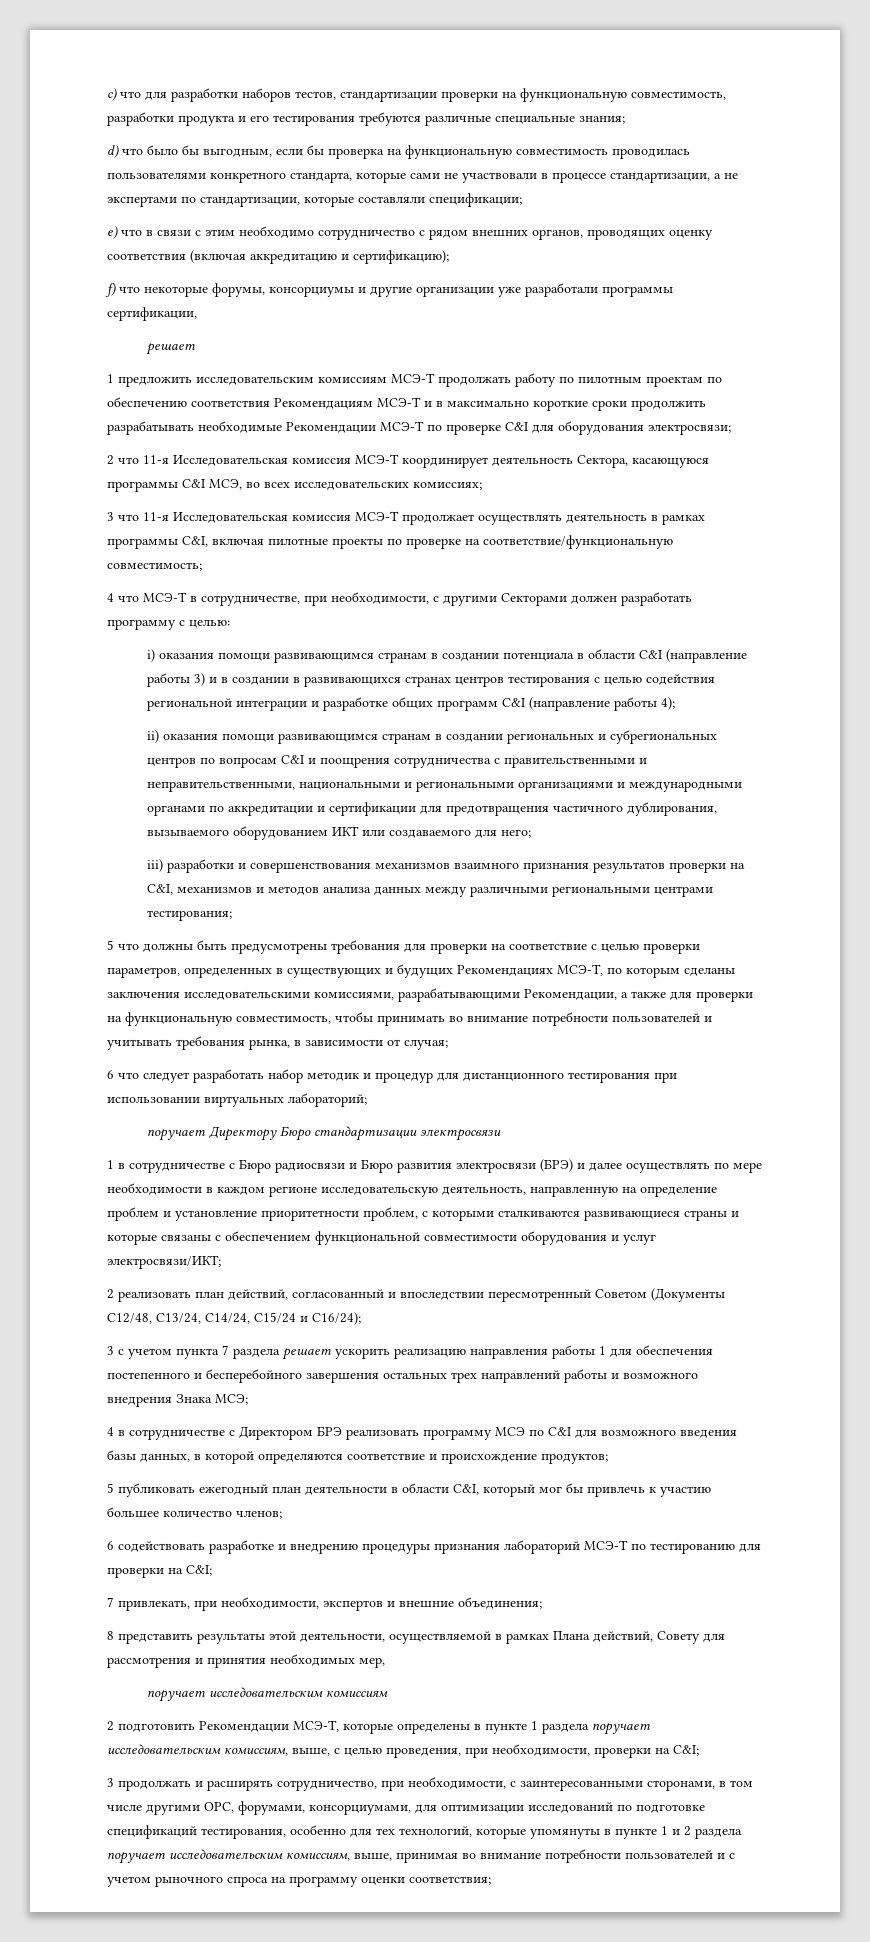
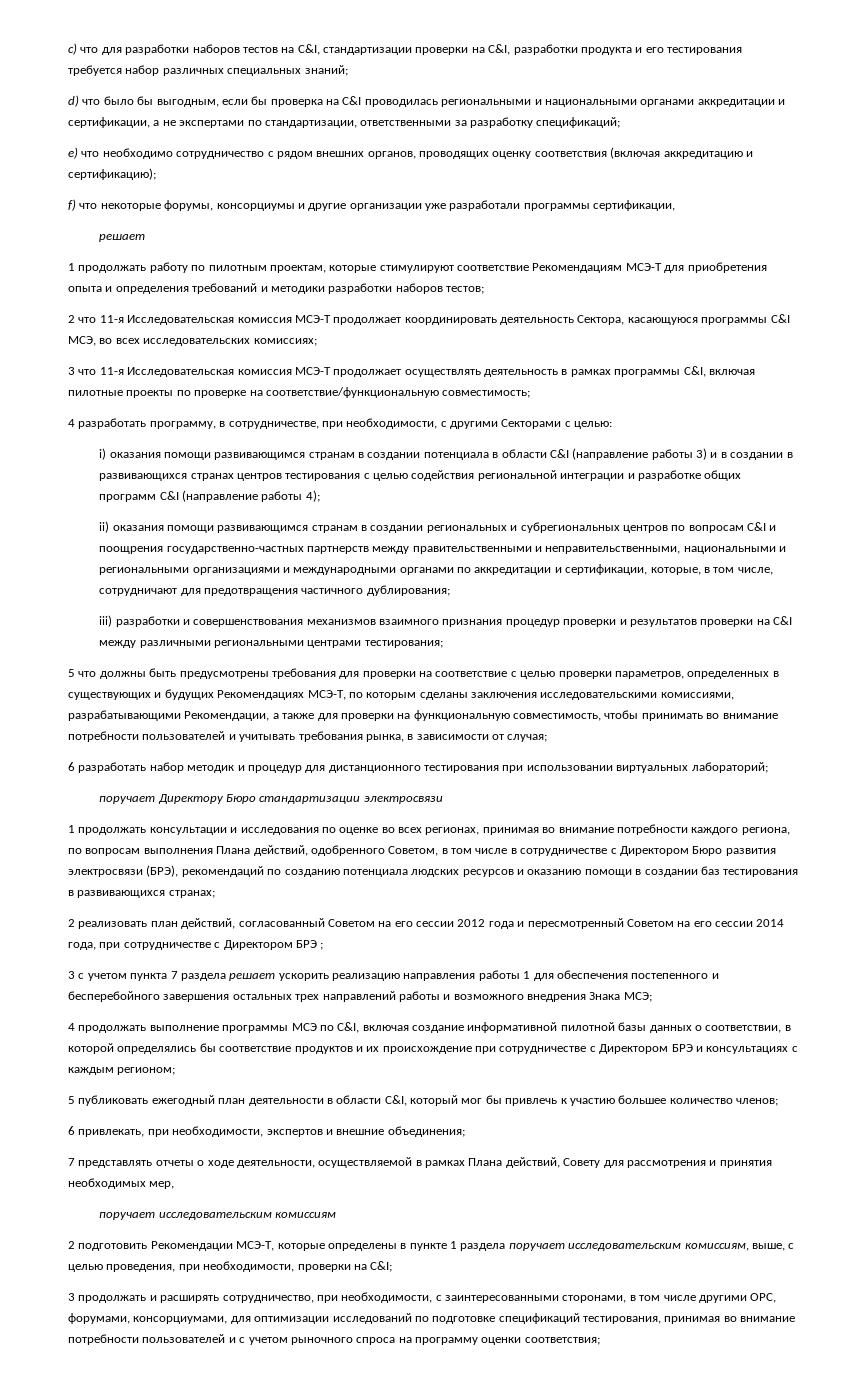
[295,91,336,100] тестов, -> [242,44,320,55] тестов на C&I,
[520,88,726,102] функциональную совместимость, -> [488,44,511,55] C&I,
[359,112,625,126] требуются различные специальные знания; -> [68,65,348,76] требуется набор различных специальных знаний;
[405,145,690,159] [107,172,710,183] функциональную совместимость проводилась пользователями конкретного стандарта, которые сами не участвовали в процессе стандартизации, -> [342,96,785,107] [68,117,150,128] C&I проводилась региональными и национальными органами аккредитации и сертификации,
[304,193,522,207] [107,226,235,239] которые составляли спецификации; // e) что в связи с этим -> [360,117,621,128] [68,147,100,159] ответственными за разработку спецификаций; // e) что
[118,373,722,387] [107,397,706,411] [107,421,731,435] предложить исследовательским комиссиям МСЭ-Т продолжать работу по пилотным проектам по обеспечению соответствия Рекомендациям МСЭ-Т и в максимально короткие сроки продолжить разрабатывать необходимые Рекомендации МСЭ-Т по проверке C&I для оборудования электросвязи; -> [78,262,767,273] [68,283,484,294] продолжать работу по пилотным проектам, которые стимулируют соответствие Рекомендациям МСЭ-Т для приобретения опыта и определения требований и методики разработки наборов тестов;
[402,457,488,468] координирует -> [333,317,497,325] продолжает координировать
[118,592,187,602] что МСЭ-Т -> [78,418,216,429] разработать программу,
[571,592,692,606] [107,619,176,630] должен разработать программу -> (562, 424) none
[394,757,501,768] сотрудничества с -> [166,546,410,554] государственно-частных партнерств между
[329,802,718,816] [147,826,532,840] сертификации для предотвращения частичного дублирования, вызываемого оборудованием ИКТ или создаваемого для него; -> [565,564,773,575] [99,585,450,596] сертификации, которые, в том числе, сотрудничают для предотвращения частичного дублирования;
[593,862,746,873] [147,884,422,895] результатов проверки на C&I, механизмов и методов анализа данных -> [505,616,793,627] процедур проверки и результатов проверки на C&I
[118,1072,189,1083] что следует -> (75, 766) none
[118,1159,762,1173] [107,1183,717,1197] [107,1207,739,1221] [107,1231,656,1245] [107,1255,221,1269] в сотрудничестве с Бюро радиосвязи и Бюро развития электросвязи (БРЭ) и далее осуществлять по мере необходимости в каждом регионе исследовательскую деятельность, направленную на определение проблем и установление приоритетности проблем, с которыми сталкиваются развивающиеся страны и которые связаны с обеспечением функциональной совместимости оборудования и услуг электросвязи/ИКТ; -> [78,824,790,835] [68,845,776,856] [68,865,799,877] [68,890,215,898] продолжать консультации и исследования по оценке во всех регионах, принимая во внимание потребности каждого региона, по вопросам выполнения Плана действий, одобренного Советом, в том числе в сотрудничестве с Директором Бюро развития электросвязи (БРЭ), рекомендаций по созданию потенциала людских ресурсов и оказанию помощи в создании баз тестирования в развивающихся странах;
[388,1288,725,1302] [107,1312,361,1325] и впоследствии пересмотренный Советом (Документы C12/48, C13/24, C14/24, C15/24 и C16/24); -> [327,918,785,929] [68,940,324,950] Советом на его сессии 2012 года и пересмотренный Советом на его сессии 2014 года, при сотрудничестве с Директором БРЭ ;
[118,1426,737,1440] [107,1450,608,1464] в сотрудничестве с Директором БРЭ реализовать программу МСЭ по C&I для возможного введения базы данных, в которой определяются соответствие и происхождение продуктов; -> [78,1022,791,1033] [68,1043,798,1054] [68,1067,176,1075] продолжать выполнение программы МСЭ по C&I, включая создание информативной пилотной базы данных о соответствии, в которой определялись бы соответствие продуктов и их происхождение при сотрудничестве с Директором БРЭ и консультациях с каждым регионом;
[118,1540,761,1554] [107,1565,212,1578] [107,1597,114,1607] содействовать разработке и внедрению процедуры признания лабораторий МСЭ-Т по тестированию для проверки на C&I; // 7 -> (75, 1130) none
[107,1631,296,1644] 8 представить результаты этой -> [68,1158,234,1168] 7 представлять отчеты о ходе
[290,1825,742,1839] [107,1849,392,1864] особенно для тех технологий, которые упомянуты в пункте 1 и 2 раздела поручает исследовательским комиссиям, выше, -> (661, 1320) none

